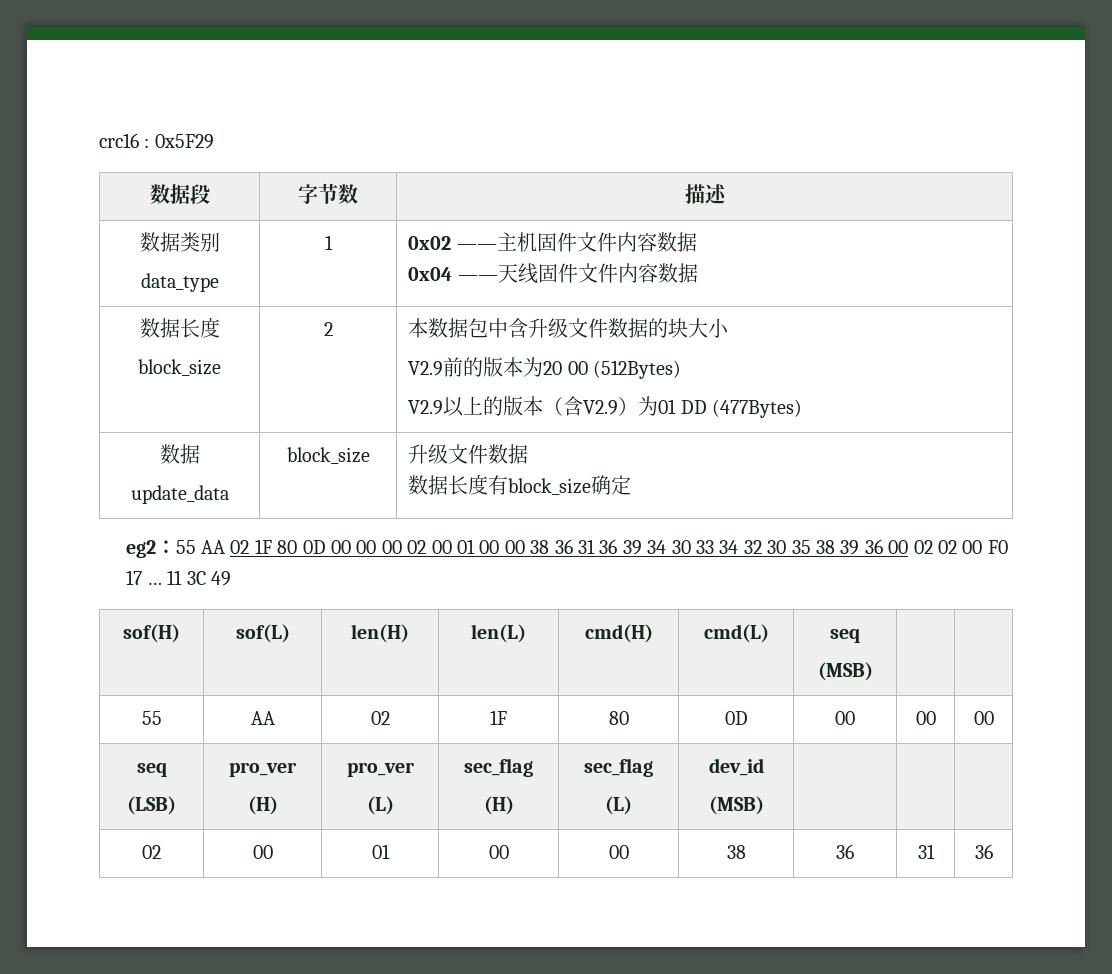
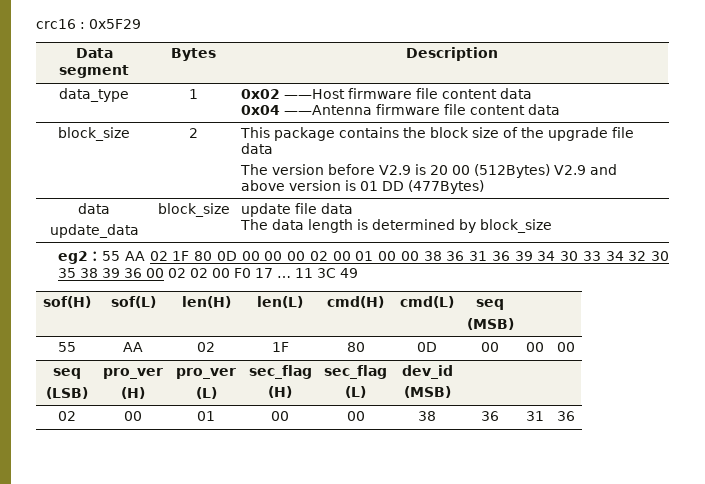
[149,184,210,204] [298,183,358,204] [684,184,727,204] [139,232,220,252] [140,273,219,292] [324,235,333,250] [408,232,697,252] [408,263,698,284] [139,317,220,338] [138,359,221,376] [323,322,333,336] [408,318,730,338] [408,357,682,379] [408,396,659,417] 数据段 | 字节数 | 描述 // 数据类别 // data_type | 1 | 0x02 ——主机固件文件内容数据 // 0x04 ——天线固件文件内容数据 // 数据长度 // block_size | 2 | 本数据包中含升级文件数据的块大小 // V2.9前的版本为20 00 (512Bytes) // V2.9以上的版本（含V2.9）为 -> [75,48,113,58] [59,65,129,78] [171,48,217,61] [406,47,498,61] [59,88,129,102] [189,89,199,99] [240,88,532,99] [240,104,560,115] [58,127,130,141] [189,128,199,138] [239,127,634,141] [240,143,273,154] [239,164,617,178] [240,180,356,191] Data segment | Bytes | Description // data_type | 1 | 0x02 ——Host firmware file content data // 0x04 ——Antenna firmware file content data // block_size | 2 | This package contains the block size of the upgrade file data // The version before V2.9 is 20 00 (512Bytes) V2.9 and above version is
[159,444,200,464] 数据 -> [78,203,110,214] data
[408,444,529,464] [408,474,632,495] 升级文件数据 // 数据长度有block_size确定 -> [240,203,353,217] [239,219,552,233] update file data // The data length is determined by block_size

